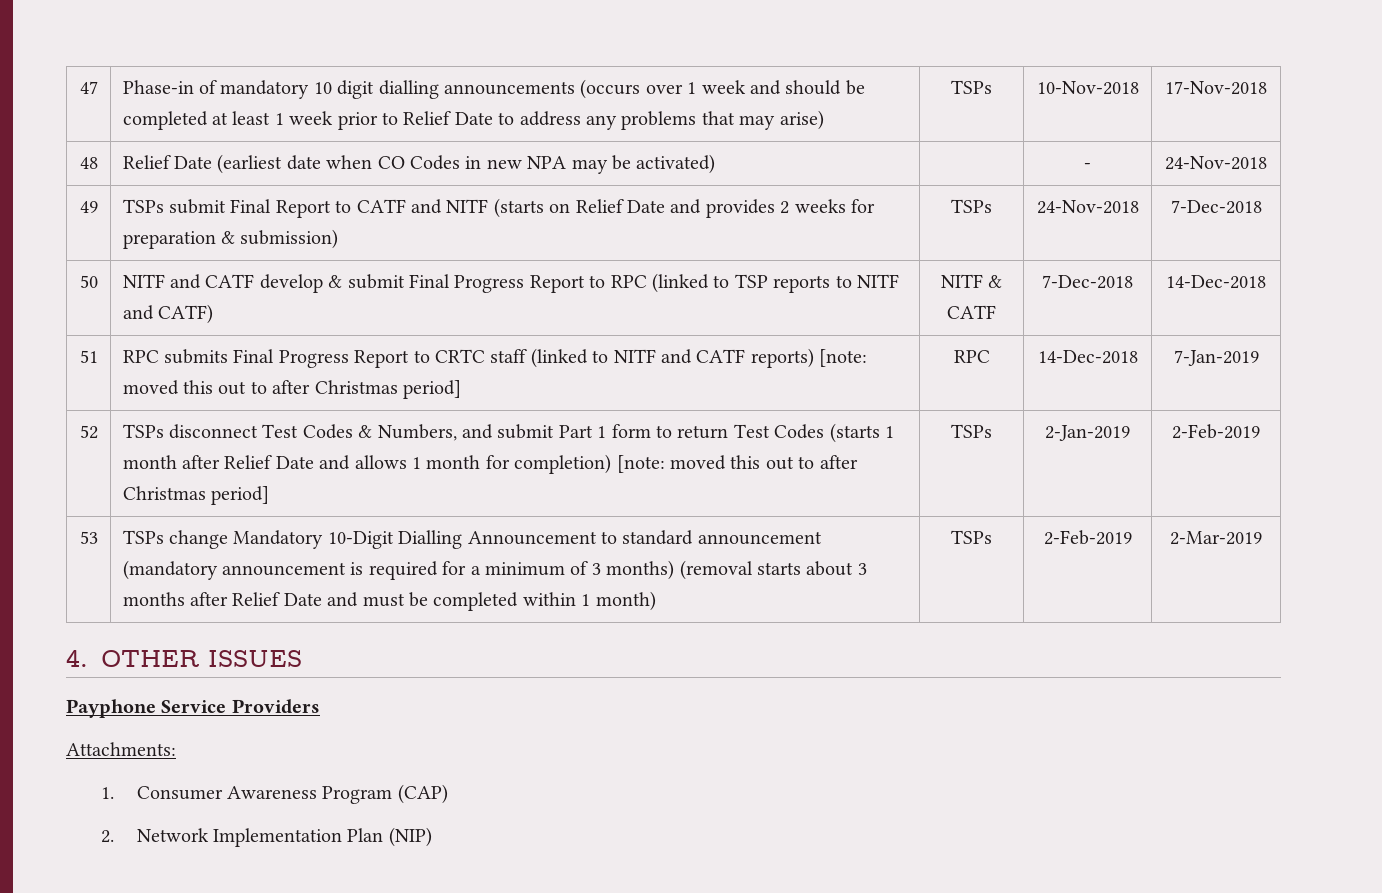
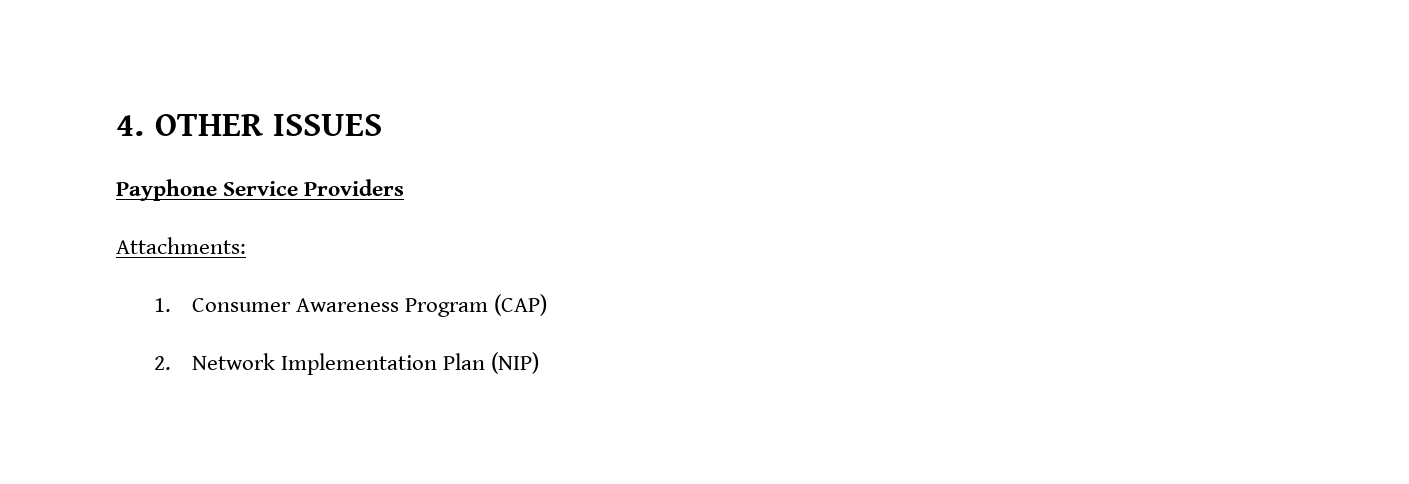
[79,81,98,94] [122,79,865,99] [122,110,824,130] [951,80,992,94] [1036,81,1139,95] [1165,81,1267,95] [79,157,98,169] [122,154,716,174] [1084,163,1091,169] [1165,156,1267,170] [79,201,98,213] [122,198,876,218] [122,229,339,249] [951,199,992,213] [1036,200,1139,214] [1170,200,1262,214] [79,275,98,288] [122,273,900,293] [122,304,214,324] [940,274,1003,288] [947,305,996,319] [1042,275,1133,289] [1166,275,1266,289] [79,350,98,363] [122,348,868,368] [122,380,462,399] [953,350,990,363] [1037,350,1138,364] [1173,350,1259,366] [79,425,98,439] [122,423,895,443] [122,454,858,474] [122,486,270,505] [951,424,992,438] [1045,425,1130,441] [1172,424,1260,439] [79,531,98,544] [122,530,822,549] [122,560,867,580] [122,591,656,611] [951,530,992,544] [1043,530,1132,545] [1170,531,1262,545] 47 | Phase-in of mandatory 10 digit dialling announcements (occurs over 1 week and should be completed at least 1 week prior to Relief Date to address any problems that may arise) | TSPs | 10-Nov-2018 | 17-Nov-2018 // 48 | Relief Date (earliest date when CO Codes in new NPA may be activated) | | - | 24-Nov-2018 // 49 | TSPs submit Final Report to CATF and NITF (starts on Relief Date and provides 2 weeks for preparation & submission) | TSPs | 24-Nov-2018 | 7-Dec-2018 // 50 | NITF and CATF develop & submit Final Progress Report to RPC (linked to TSP reports to NITF and CATF) | NITF & CATF | 7-Dec-2018 | 14-Dec-2018 // 51 | RPC submits Final Progress Report to CRTC staff (linked to NITF and CATF reports) [note: moved this out to after Christmas period] | RPC | 14-Dec-2018 | 7-Jan-2019 // 52 | TSPs disconnect Test Codes & Numbers, and submit Part 1 form to return Test Codes (starts 1 month after Relief Date and allows 1 month for completion) [note: moved this out to after Christmas period] | TSPs | 2-Jan-2019 | 2-Feb-2019 // 53 | TSPs change Mandatory 10-Digit Dialling Announcement to standard announcement (mandatory announcement is required for a minimum of 3 months) (removal starts about 3 months after Relief Date and must be completed within 1 month) | TSPs | 2-Feb-2019 | 2-Mar-2019 // -> (116, 125) none

